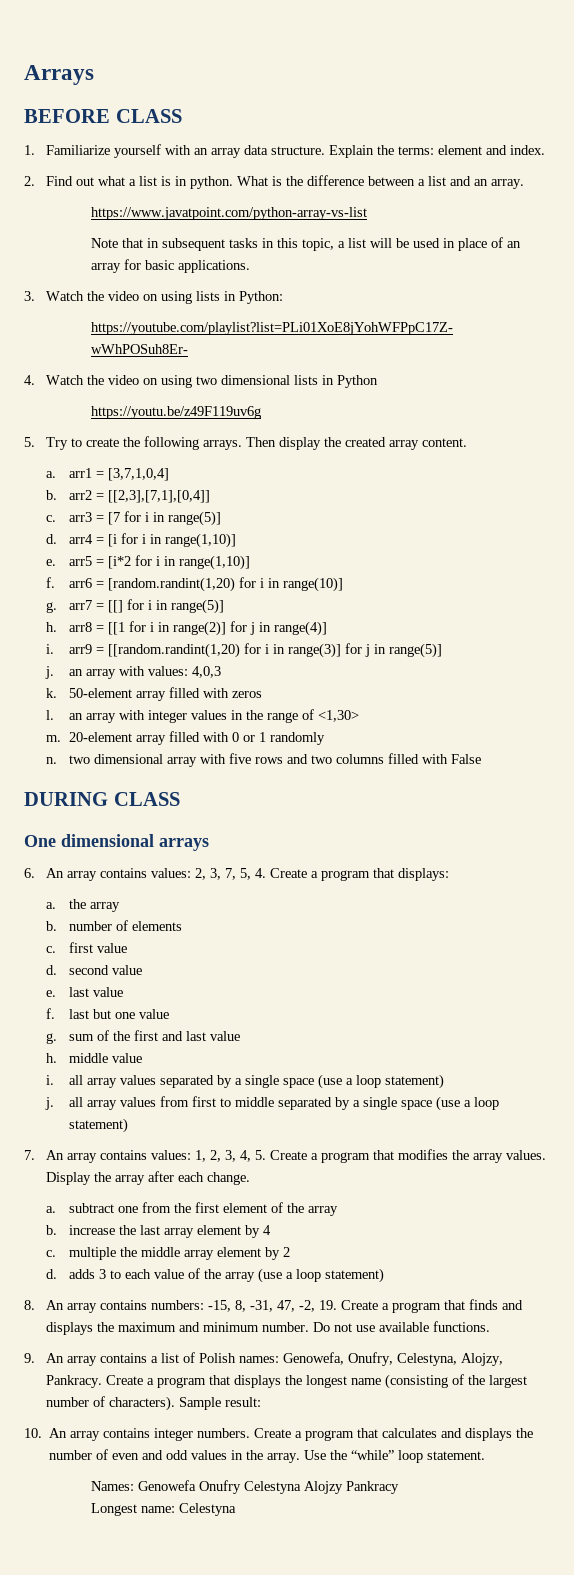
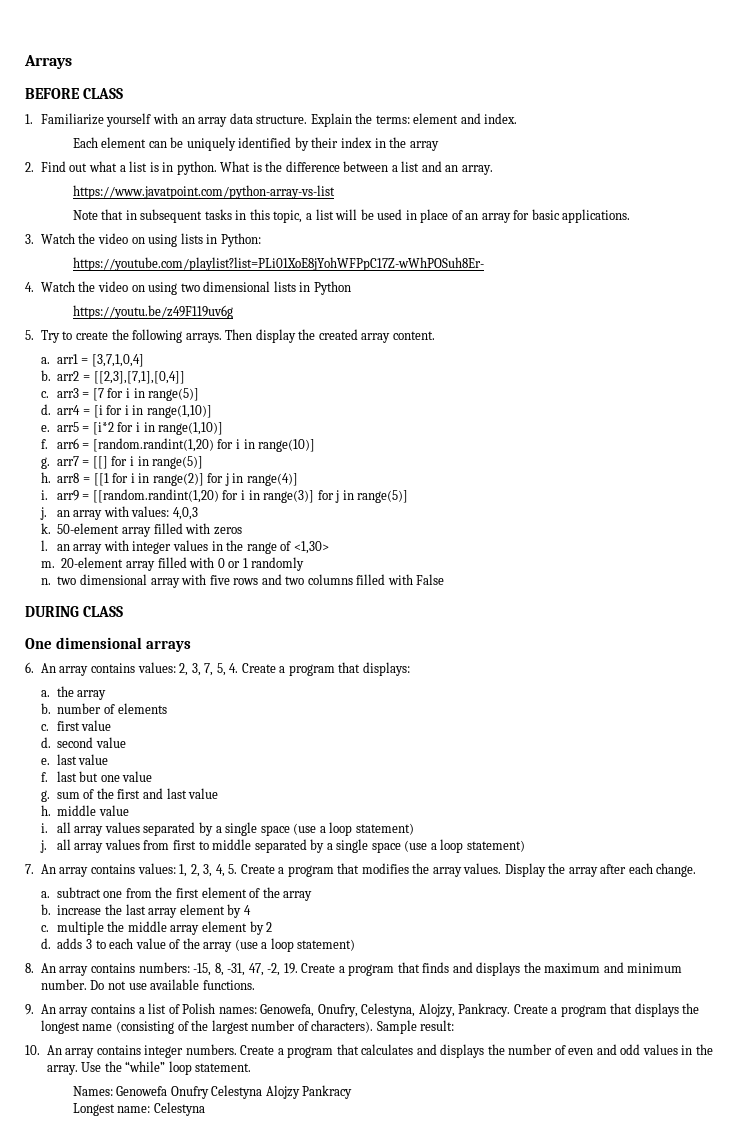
(546, 150) none -> [72,137,439,151] // Each element can be uniquely identified by their index in the array

